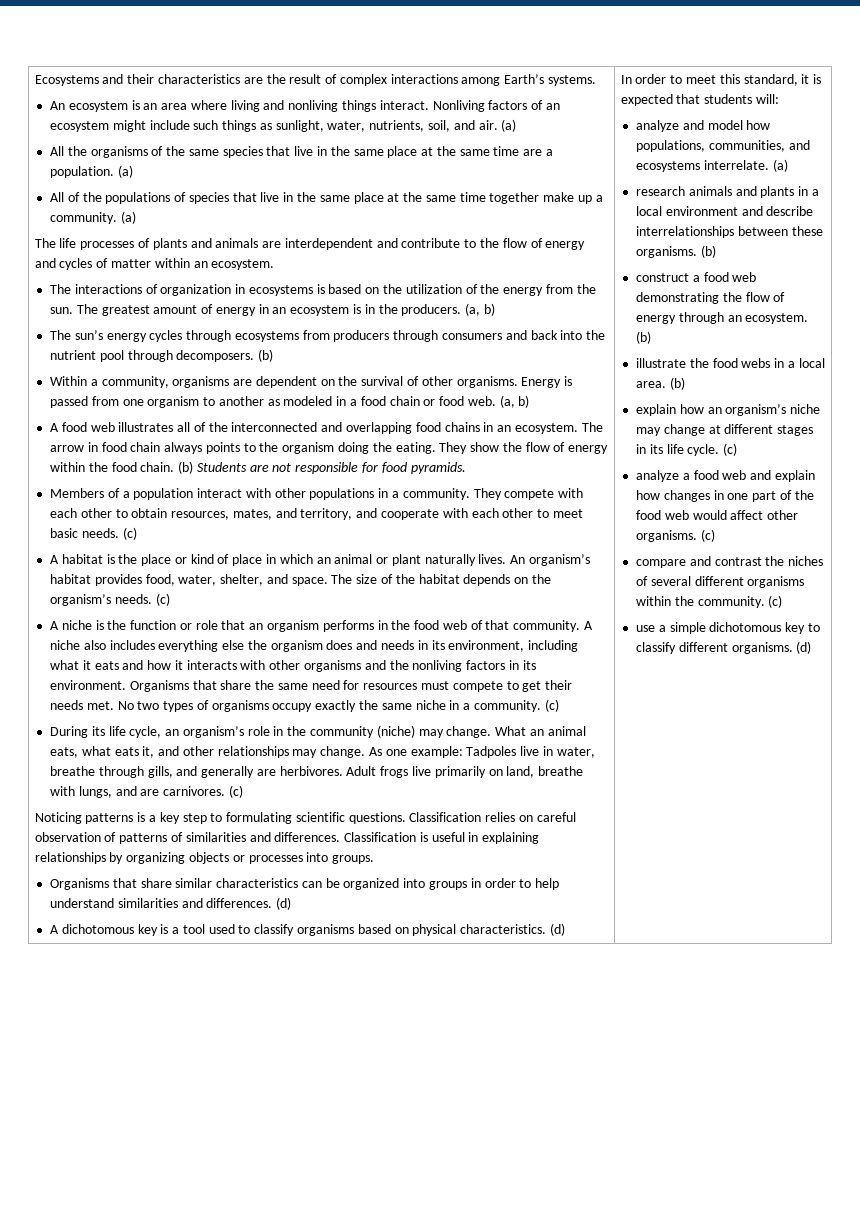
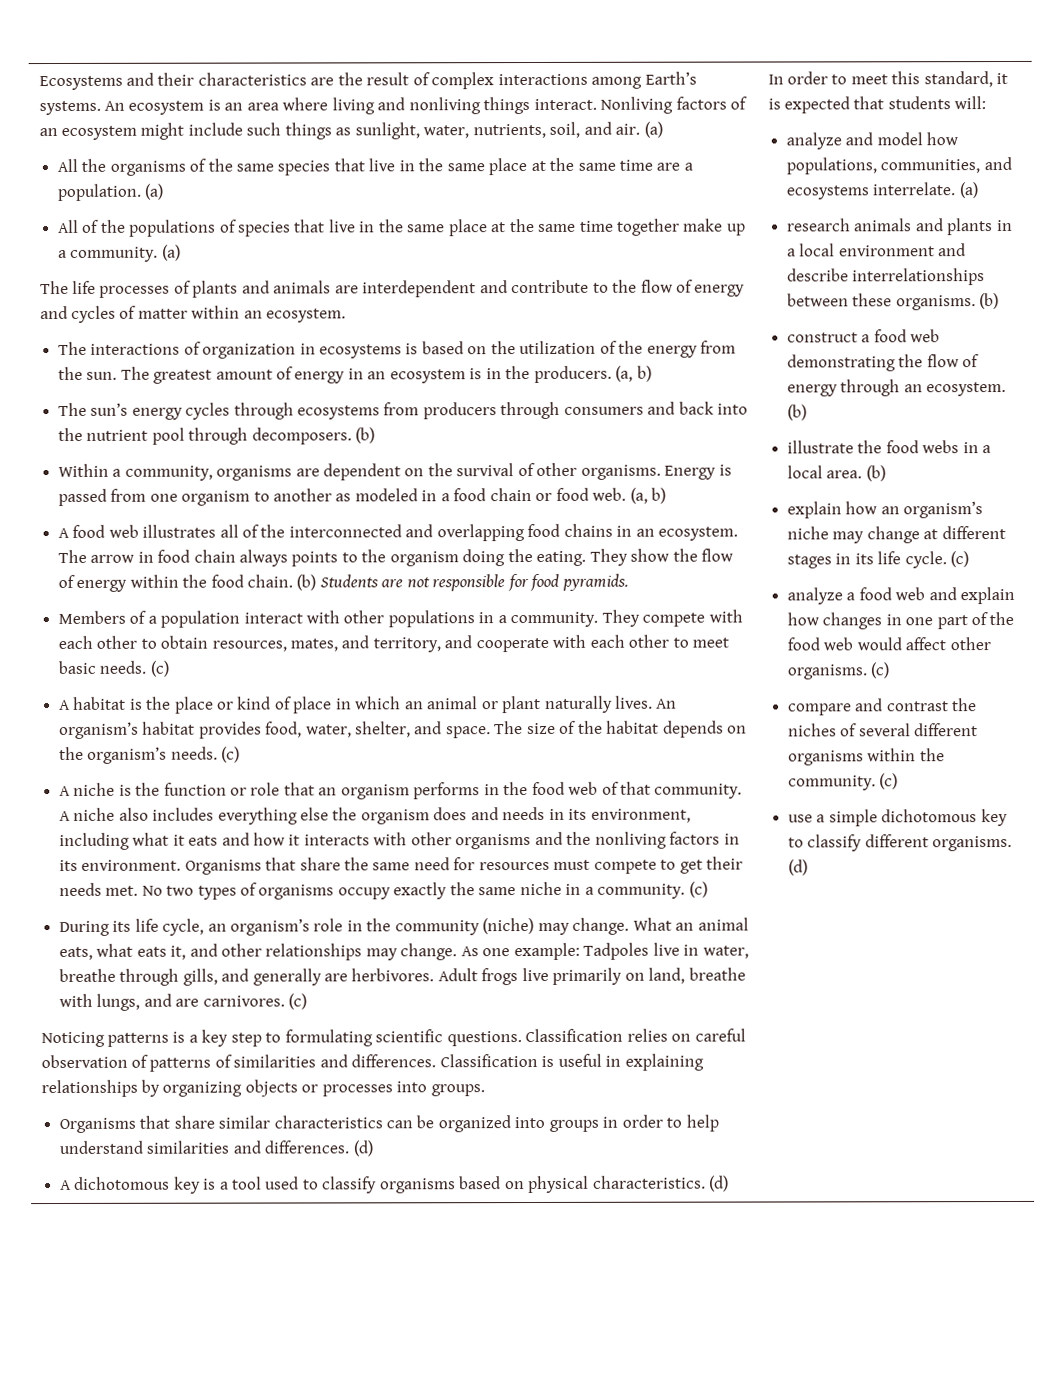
(596, 80) // -> (101, 108) none

